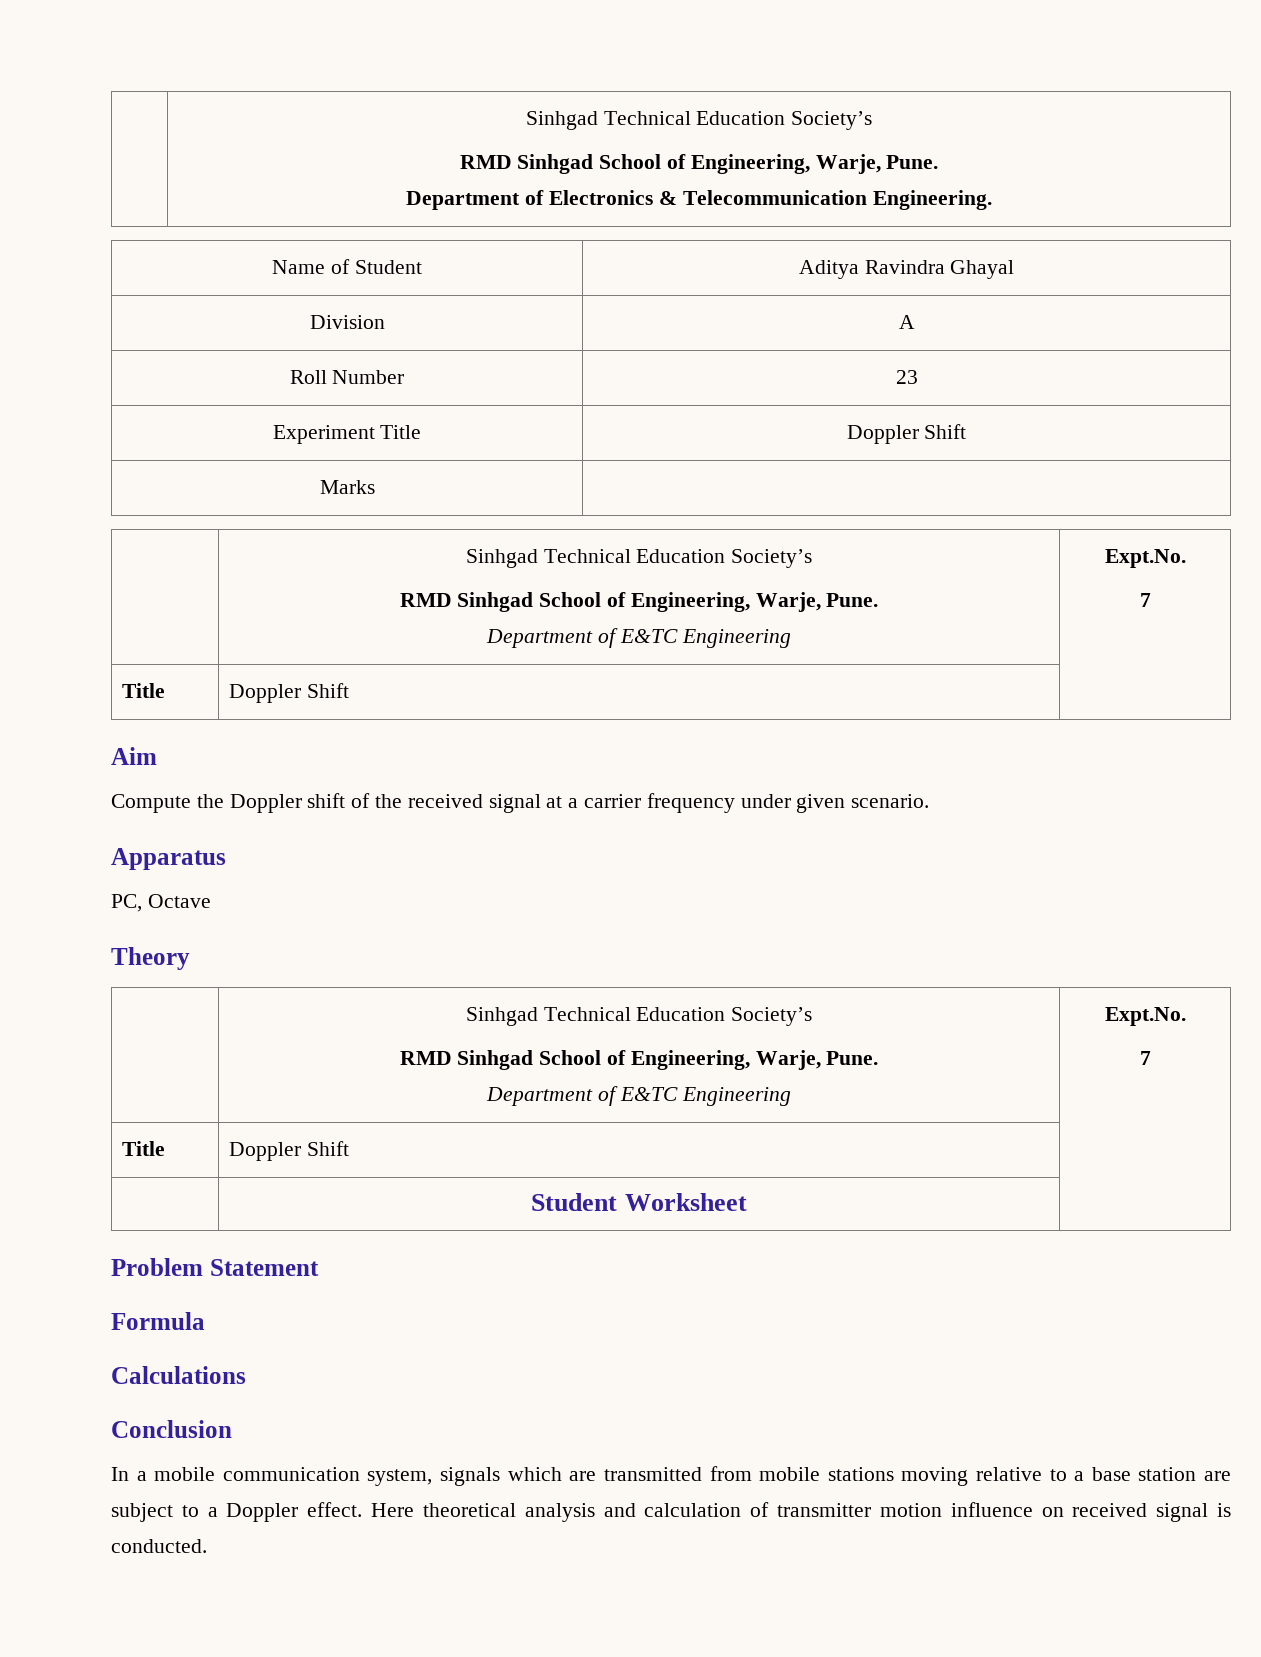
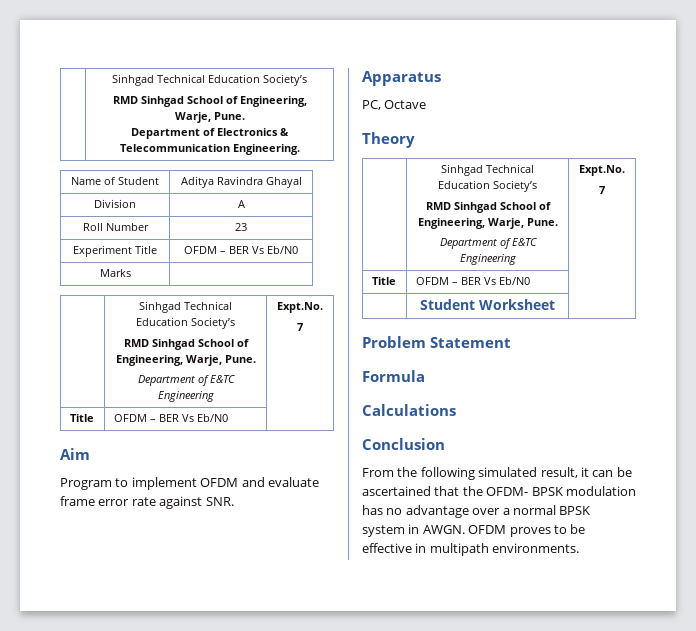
[846,424,967,444] Doppler Shift -> [184,246,298,254] OFDM – BER Vs Eb/N0
[228,683,349,703] [111,747,157,765] [111,793,930,813] Doppler Shift | // Aim // Compute the Doppler shift of the received signal at a carrier frequency under given scenario. -> [113,414,228,422] [60,448,90,460] [60,477,319,490] [60,496,234,509] OFDM – BER Vs Eb/N0 | // Aim // Program to implement OFDM and evaluate frame error rate against SNR.
[228,1141,349,1161] Doppler Shift -> [415,277,530,285] OFDM – BER Vs Eb/N0
[111,1466,1231,1486] [111,1502,1231,1522] [111,1539,207,1553] In a mobile communication system, signals which are transmitted from mobile stations moving relative to a base station are subject to a Doppler effect. Here theoretical analysis and calculation of transmitter motion influence on received signal is conducted. -> [362,467,632,480] [362,486,636,496] [362,505,591,518] [362,524,586,537] [362,543,580,556] From the following simulated result, it can be ascertained that the OFDM- BPSK modulation has no advantage over a normal BPSK system in AWGN. OFDM proves to be effective in multipath environments.

